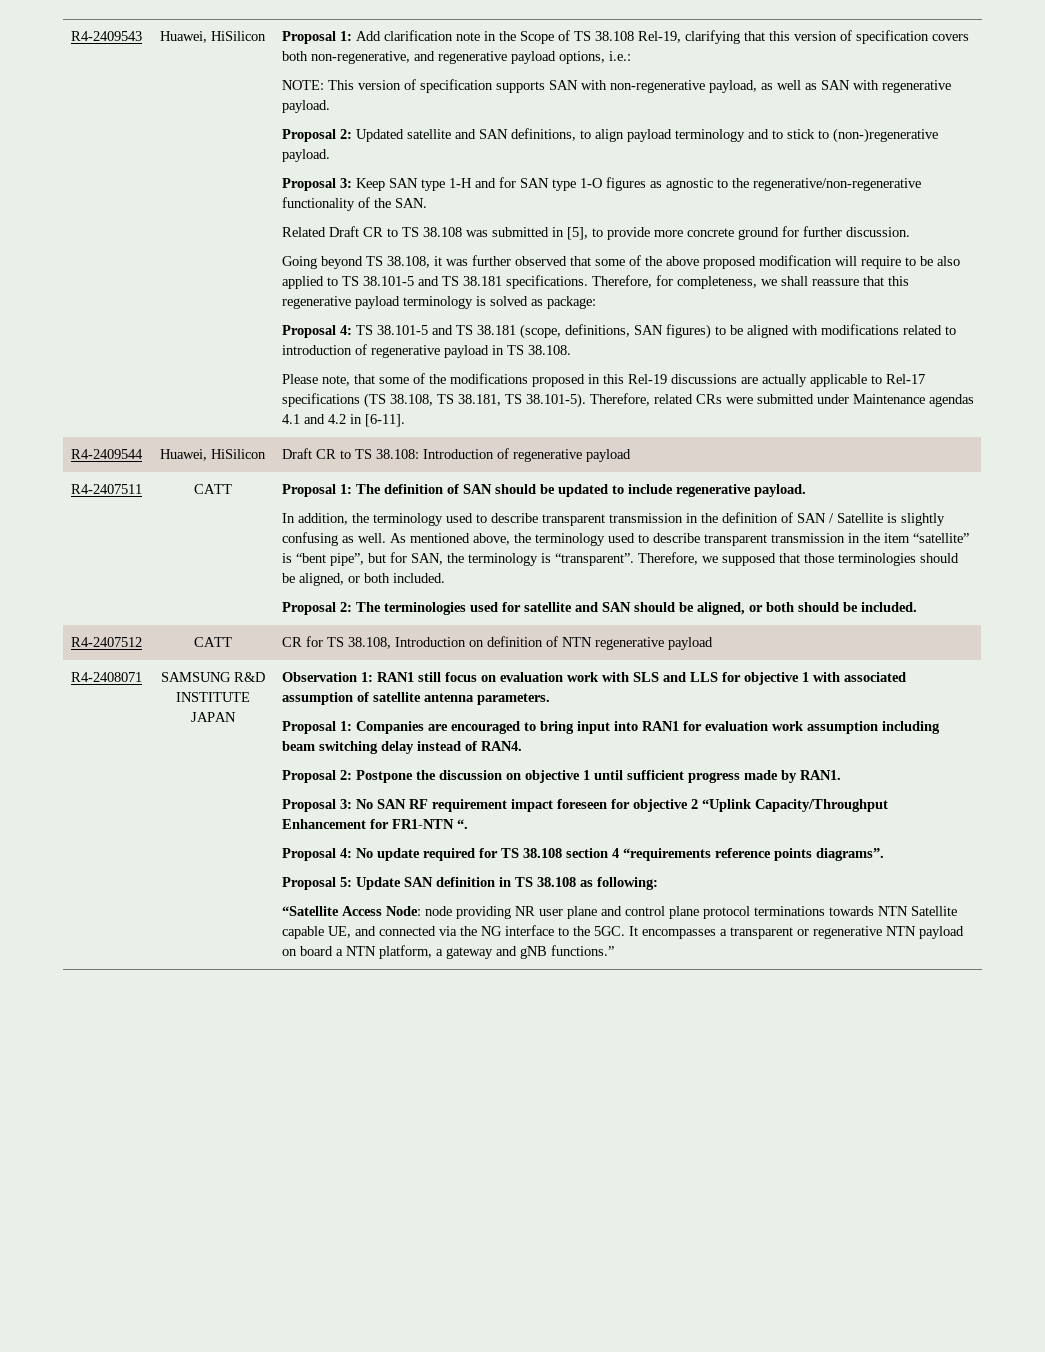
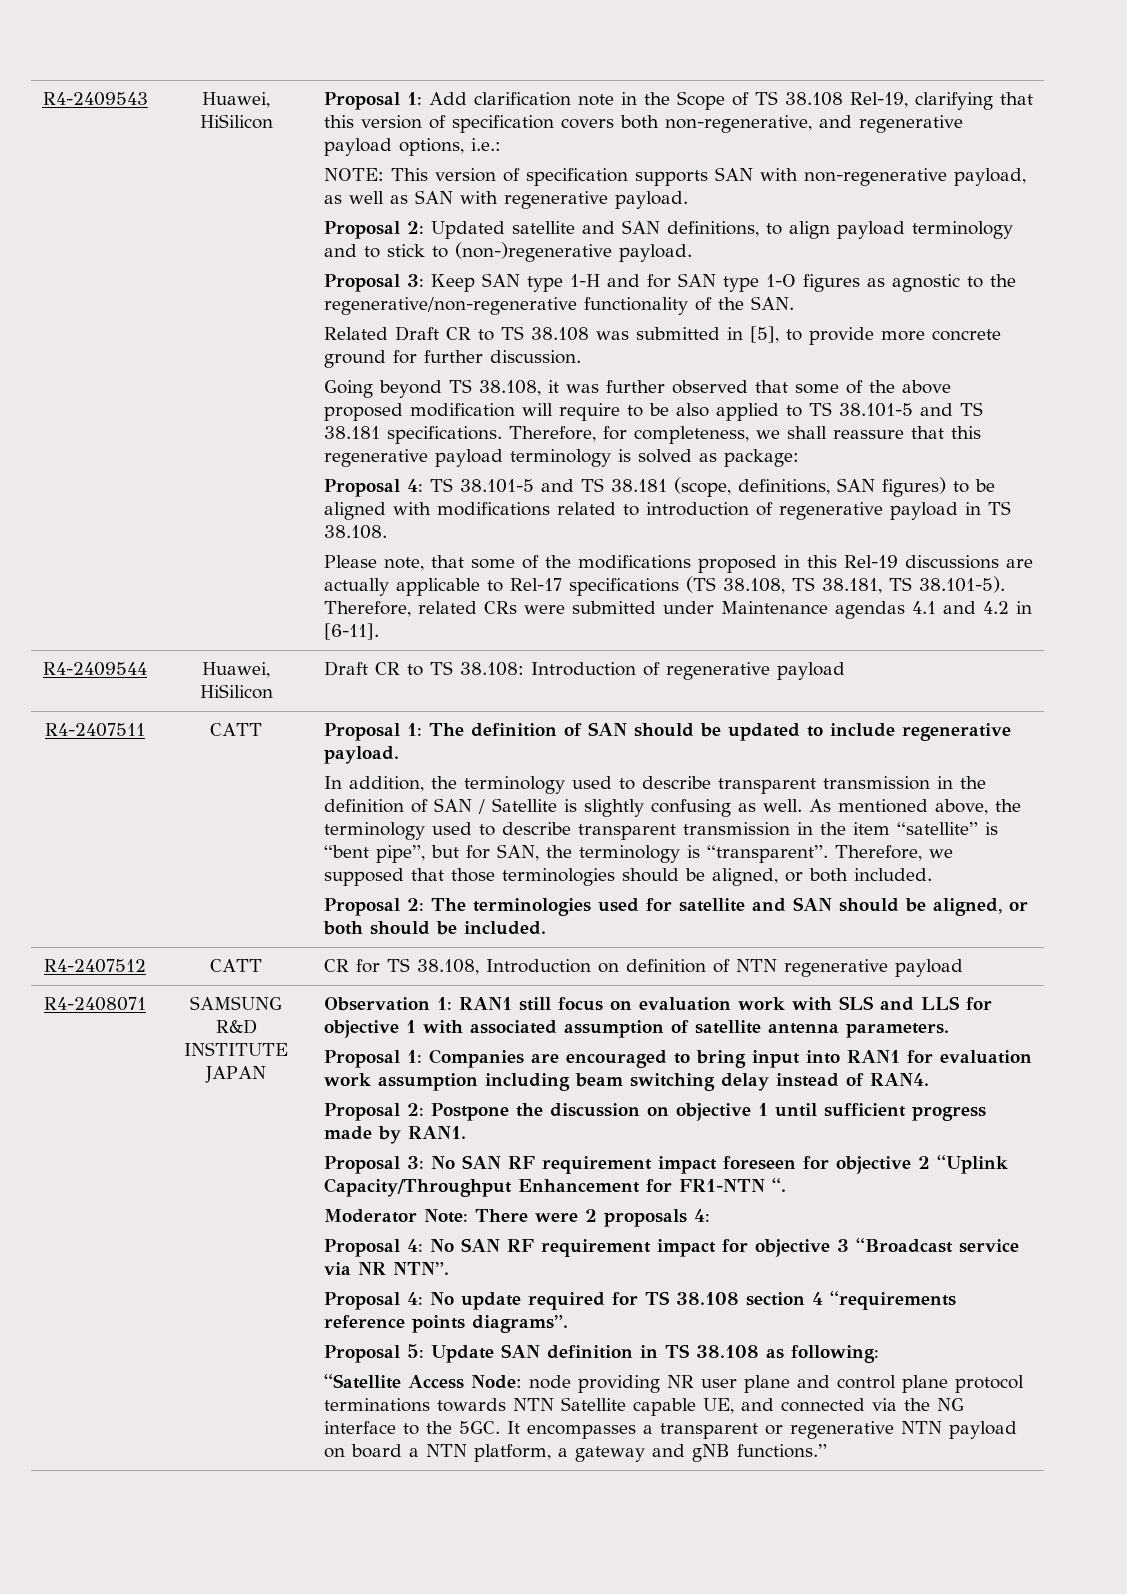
(469, 824) none -> [323,1209,710,1227] [323,1238,1019,1257] [323,1262,449,1275] // Moderator Note: There were 2 proposals 4: // Proposal 4: No SAN RF requirement impact for objective 3 “Broadcast service via NR NTN”.

